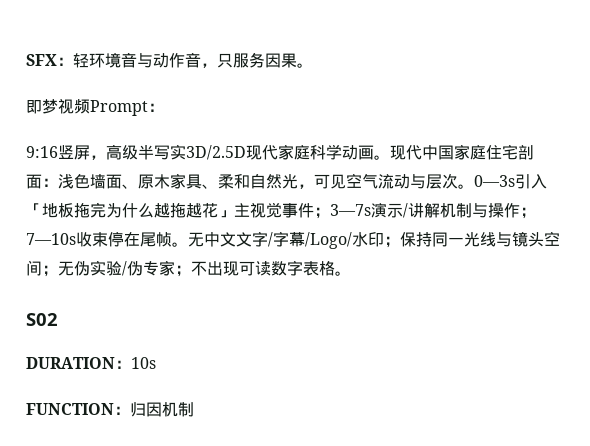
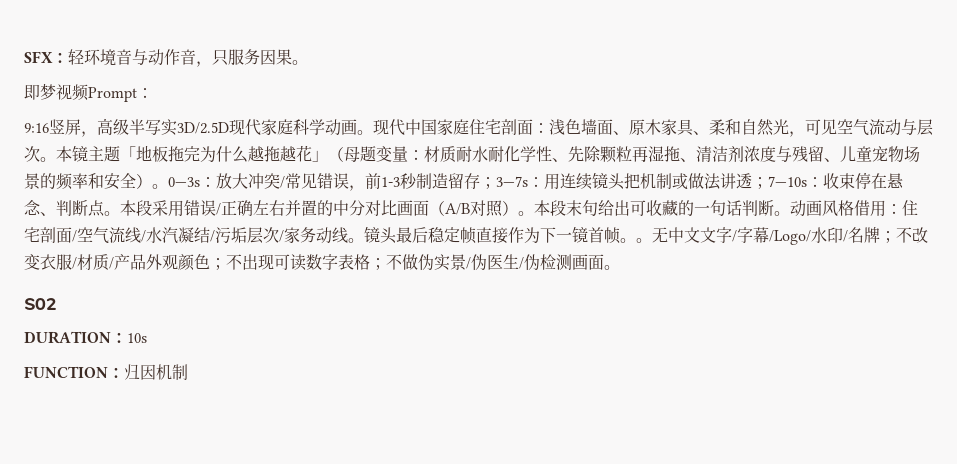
[474,174,547,189] 0—3s引入 -> [56,145,120,162] 本镜主题
[234,202,536,219] [26,231,172,247] 主视觉事件；3—7s演示/讲解机制与操作；7—10s收束停在尾帧 -> [328,146,920,163] [24,172,904,191] [24,200,918,217] [24,226,636,244] （母题变量：材质耐水耐化学性、先除颗粒再湿拖、清洁剂浓度与残留、儿童宠物场景的频率和安全）。0—3s：放大冲突/常见错误，前1-3秒制造留存；3—7s：用连续镜头把机制或做法讲透；7—10s：收束停在悬念、判断点。本段采用错误/正确左右并置的中分对比画面（A/B对照）。本段末句给出可收藏的一句话判断。动画风格借用：住宅剖面/空气流线/水汽凝结/污垢层次/家务动线。镜头最后稳定帧直接作为下一镜首帧。
[384,231,560,248] [26,260,175,277] ；保持同一光线与镜头空间；无伪实验/伪专家 -> [843,227,928,243] [24,254,210,271] /名牌；不改变衣服/材质/产品外观颜色
(335, 268) none -> [370,254,604,271] ；不做伪实景/伪医生/伪检测画面

